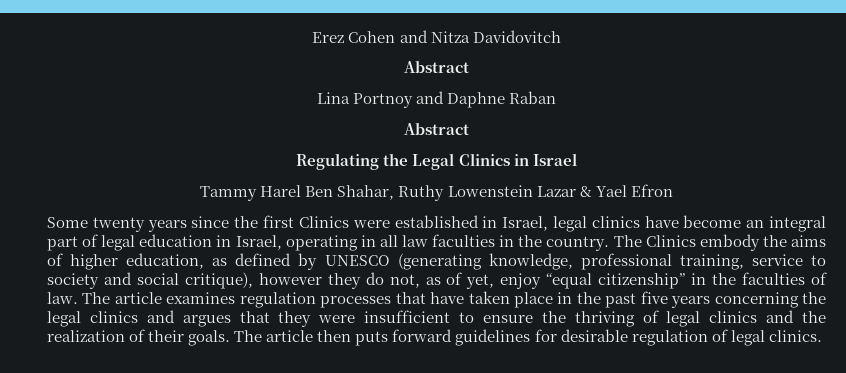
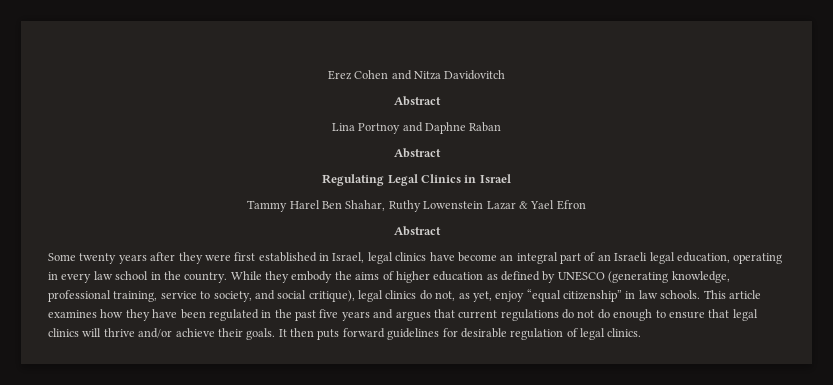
[383,153,409,166] the -> (385, 180) none
(673, 190) none -> [393,226,441,236] // Abstract
[191,215,390,228] since the first Clinics were -> [150,252,256,264] after they were first
[101,234,496,251] legal education in Israel, operating in all law faculties -> [597,252,783,264] [48,271,149,283] an Israeli legal education, operating in every law school
[613,235,696,247] The Clinics -> [230,271,289,283] While they
[126,253,205,269] education, -> [433,271,484,281] education
[47,273,99,289] society -> [213,291,252,302] society,
[258,273,361,289] however they -> [358,290,417,302] legal clinics
[446,272,463,285] of -> (470, 296) none
[712,272,828,285] [47,291,553,308] the faculties of law. The article examines regulation processes that have taken place -> [638,290,761,299] [48,309,259,321] law schools. This article examines how they have been regulated
[714,292,826,308] [47,310,826,327] [47,329,314,346] concerning the legal clinics and argues that they were insufficient to ensure the thriving of legal clinics and the realization of their goals. The article -> [373,309,758,321] [48,328,287,340] and argues that current regulations do not do enough to ensure that legal clinics will thrive and/or achieve their goals. It

